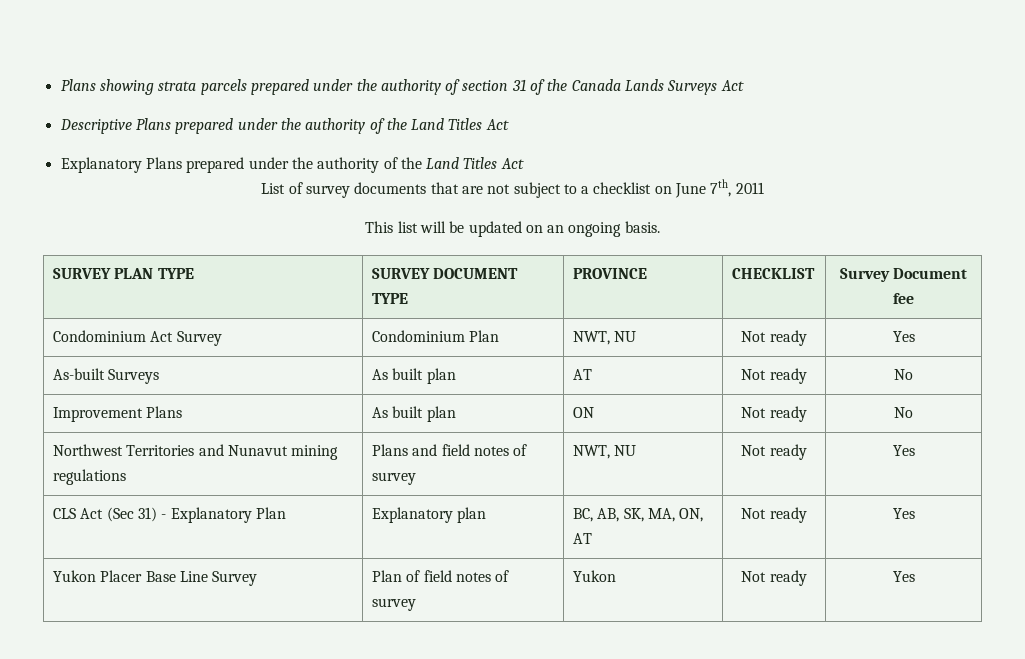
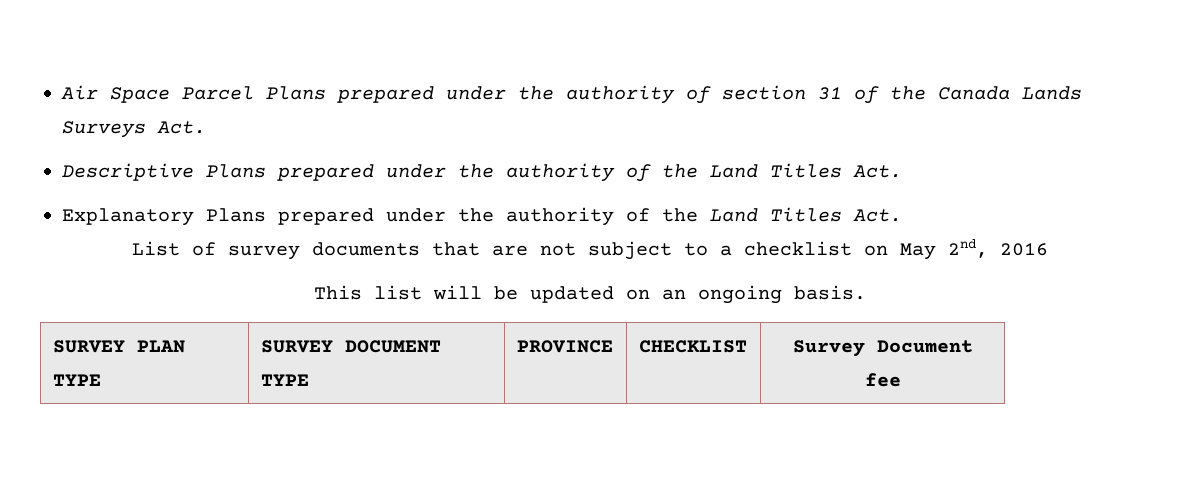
[60,79,247,95] Plans showing strata parcels -> [61,85,326,103] Air Space Parcel Plans
[720,80,744,91] Act -> [157,121,206,134] Act.
[485,119,509,130] Act -> [853,165,902,178] Act.
[500,158,524,169] Act -> [853,209,902,222] Act.
[675,179,764,198] June 7th, 2011 -> [900,239,1048,260] May 2nd, 2016
[52,330,222,346] [371,330,500,342] [572,331,637,345] [741,330,807,346] [892,331,915,342] [52,368,160,384] [371,368,456,384] [572,369,592,380] [741,368,807,384] [894,369,913,380] [52,406,183,422] [371,406,456,422] [572,407,594,418] [741,406,807,422] [894,407,913,418] [52,444,339,460] [52,469,126,485] [371,444,528,456] [371,472,416,485] [572,445,637,459] [741,444,807,460] [892,445,915,456] [52,507,286,523] [371,507,487,523] [572,508,704,522] [572,533,592,544] [741,507,807,523] [892,508,915,519] [52,570,258,586] [371,570,510,582] [371,598,416,611] [572,570,616,582] [741,570,807,586] [892,571,915,582] // Condominium Act Survey | Condominium Plan | NWT, NU | Not ready | Yes // As-built Surveys | As built plan | AT | Not ready | No // Improvement Plans | As built plan | ON | Not ready | No // Northwest Territories and Nunavut mining regulations | Plans and field notes of survey | NWT, NU | Not ready | Yes // CLS Act (Sec 31) - Explanatory Plan | Explanatory plan | BC, AB, SK, MA, ON, AT | Not ready | Yes // Yukon Placer Base Line Survey | Plan of field notes of survey | Yukon | Not ready | Yes -> (901, 380) none

